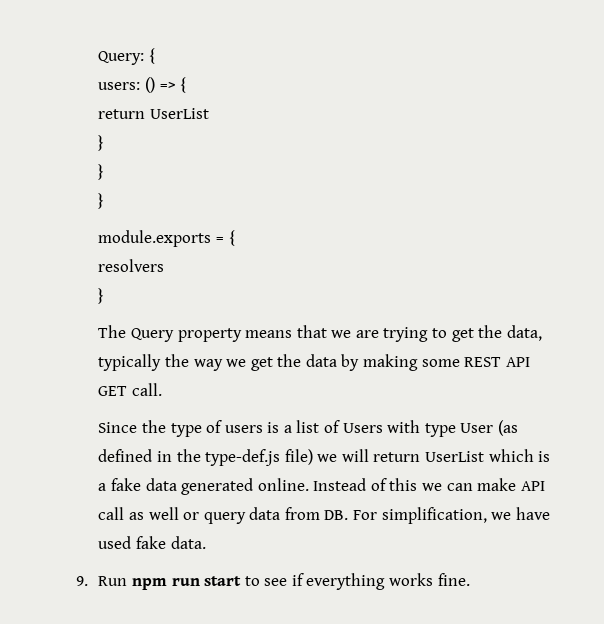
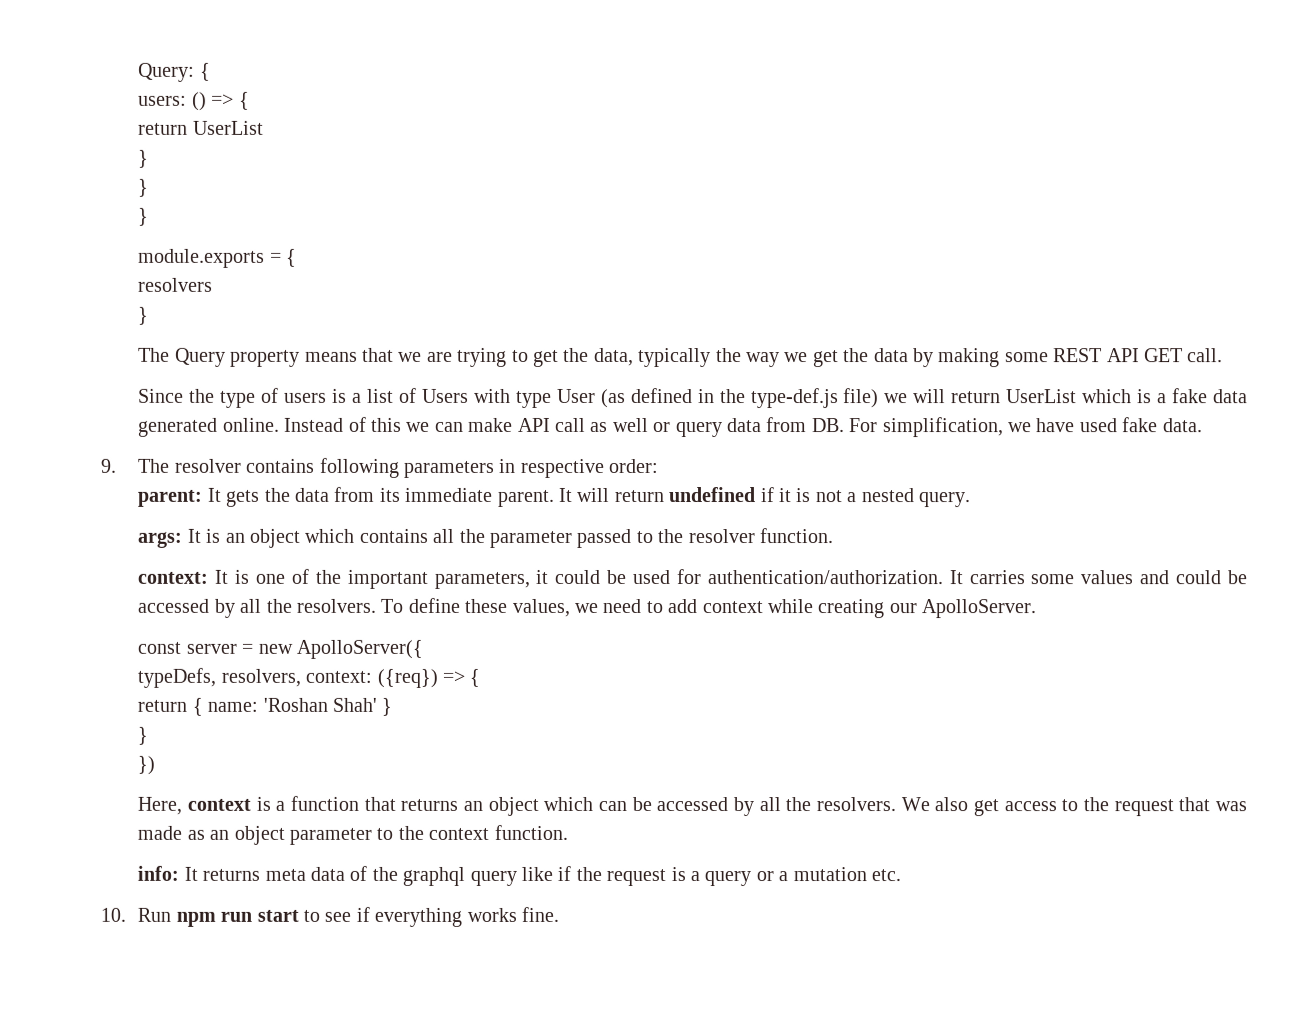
(88, 581) none -> [138,457,660,478] [138,486,972,508] [137,528,834,548] [137,568,1247,589] [137,597,1037,619] [137,639,424,659] [137,667,481,688] [137,697,393,716] [137,726,149,745] [137,755,156,775] [137,795,1247,817] [137,824,568,845] [137,865,902,887] [99,907,126,922] The resolver contains following parameters in respective order: // parent: It gets the data from its immediate parent. It will return undefined if it is not a nested query. // args: It is an object which contains all the parameter passed to the resolver function. // context: It is one of the important parameters, it could be used for authentication/authorization. It carries some values and could be accessed by all the resolvers. To define these values, we need to add context while creating our ApolloServer. // const server = new ApolloServer({ // typeDefs, resolvers, context: ({req}) => { // return { name: 'Roshan Shah' } // } // }) // Here, context is a function that returns an object which can be accessed by all the resolvers. We also get access to the request that was made as an object parameter to the context function. // info: It returns meta data of the graphql query like if the request is a query or a mutation etc. // 10.

